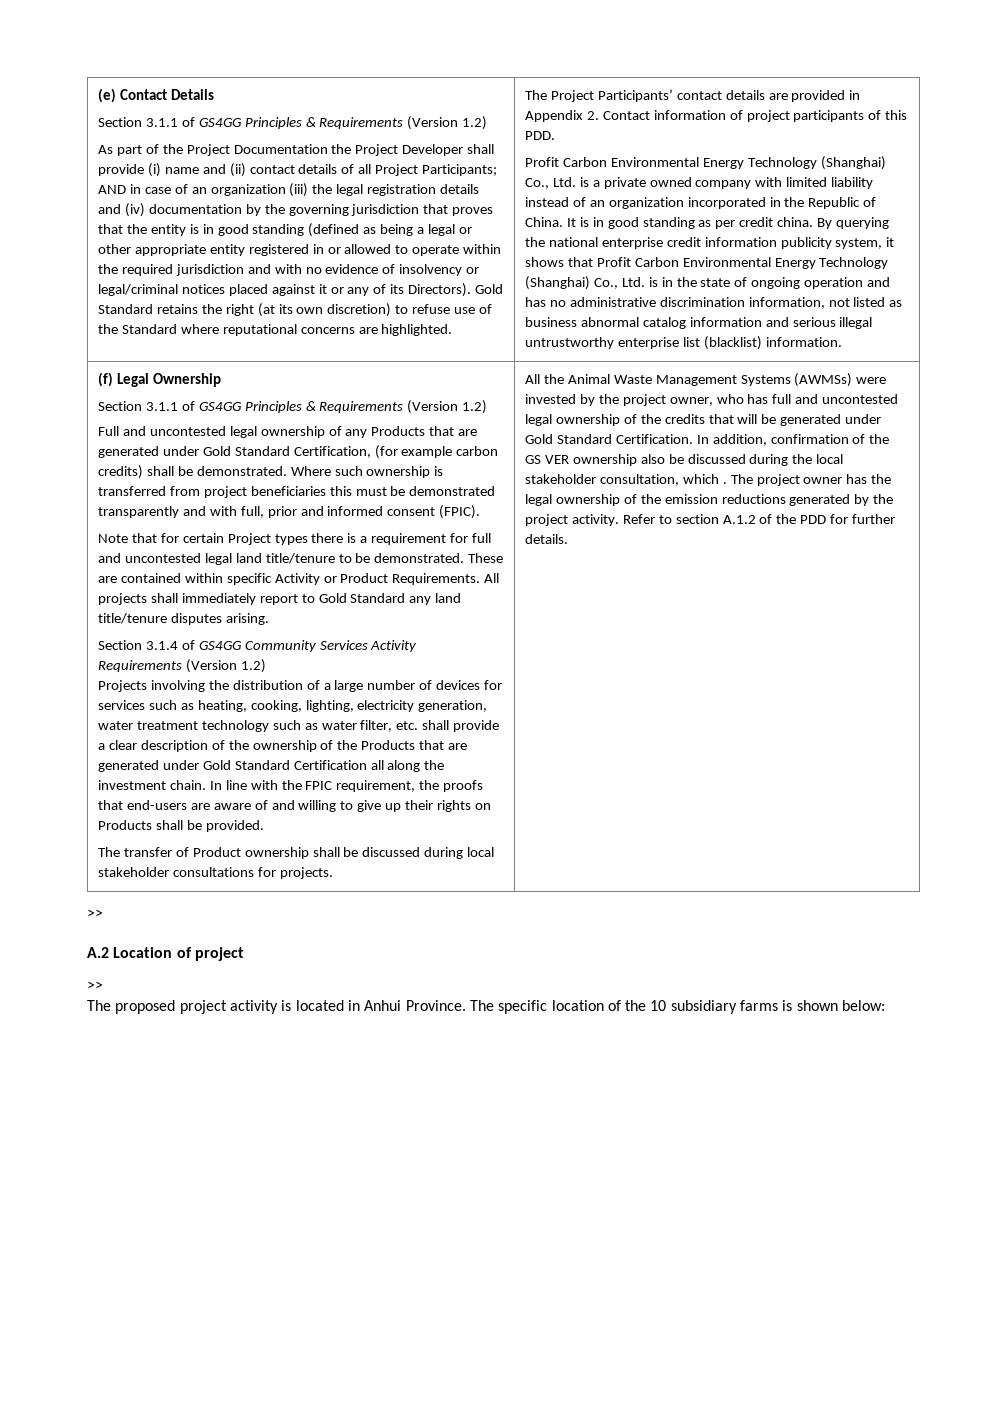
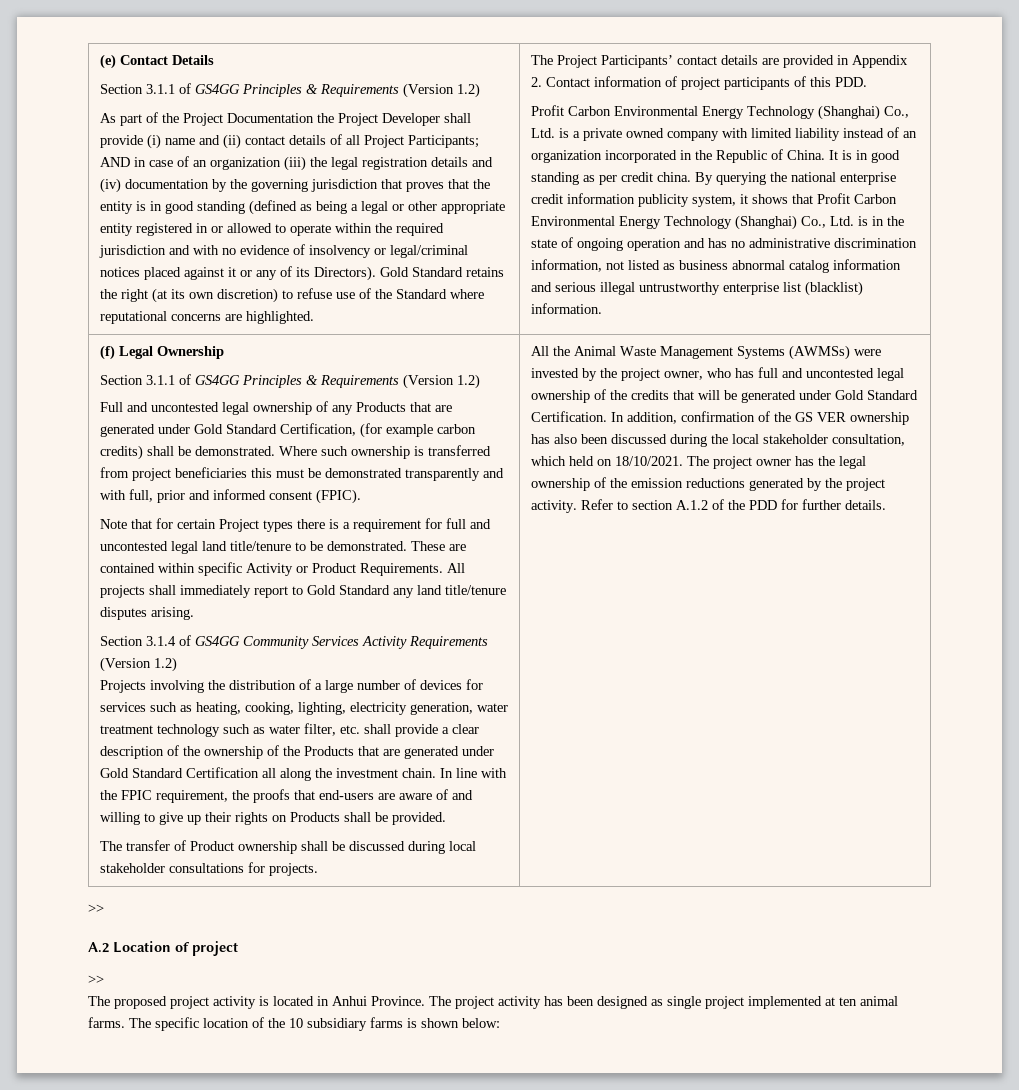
[640,454,684,464] also be -> [530,434,608,444] has also been
[722,482,727,484] . -> [568,456,683,466] held on 18/10/2021.
(494, 1005) none -> [455,996,898,1009] [88,1017,151,1028] project activity has been designed as single project implemented at ten animal farms. The

